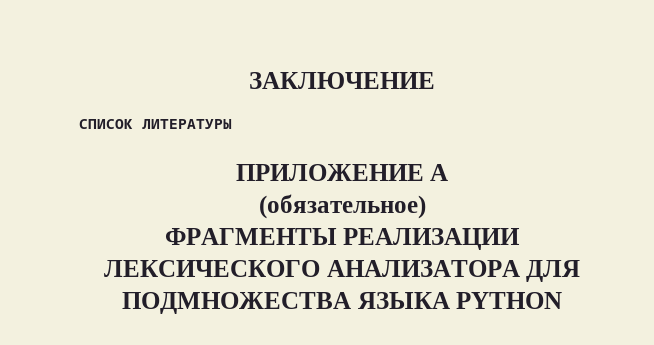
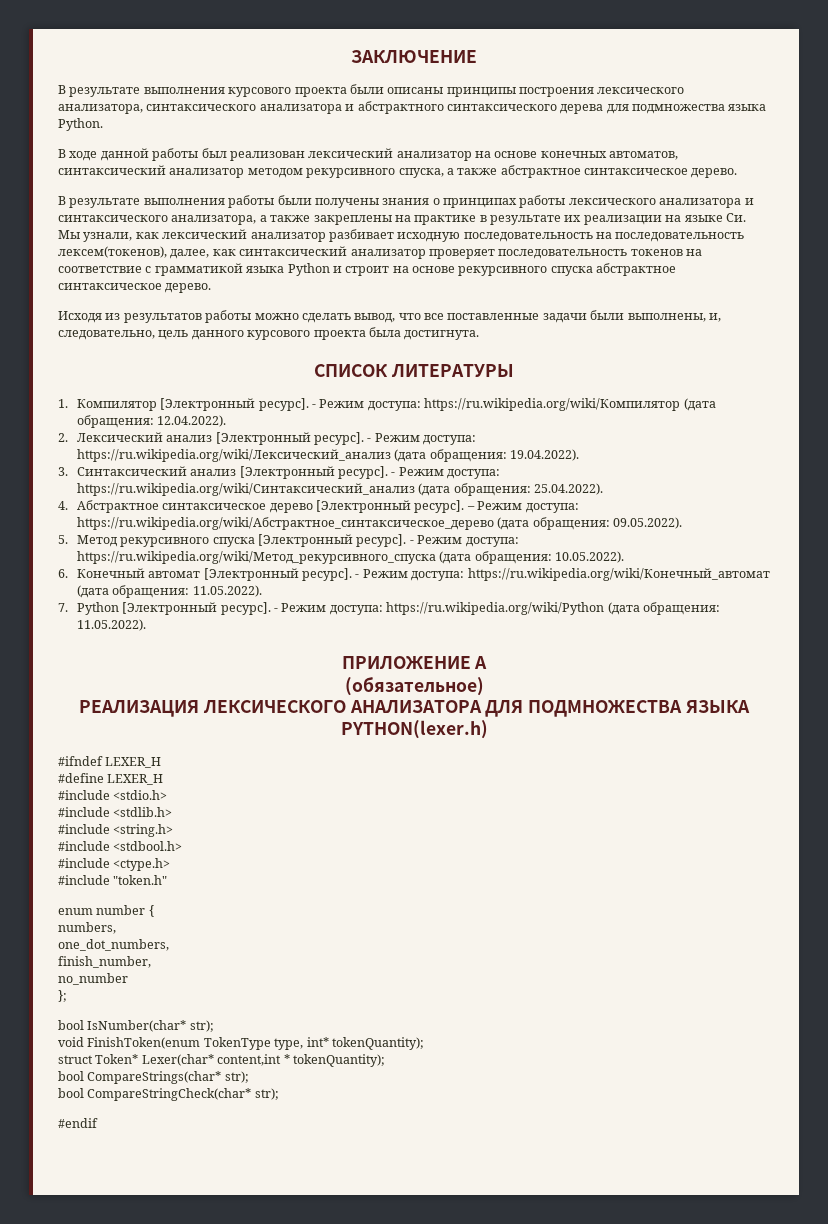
[79,119,232,129] СПИСОК ЛИТЕРАТУРЫ -> [58,84,685,97] [58,101,767,114] [58,118,103,131] [58,148,679,161] [58,165,738,178] [58,195,754,208] [58,213,746,225] [58,229,745,242] [58,246,702,259] [58,263,677,276] [58,283,212,293] [58,310,721,323] [58,327,480,340] [314,364,514,377] [58,398,716,411] [76,415,227,428] [58,432,477,445] [76,449,579,462] [58,466,501,479] [76,483,603,496] [58,500,579,513] [76,517,682,530] [58,534,519,547] [76,551,624,564] [58,568,770,581] [76,585,262,598] [58,602,720,615] [76,619,146,631] В результате выполнения курсового проекта были описаны принципы построения лексического анализатора, синтаксического анализатора и абстрактного синтаксического дерева для подмножества языка Python. // В ходе данной работы был реализован лексический анализатор на основе конечных автоматов, синтаксический анализатор методом рекурсивного спуска, а также абстрактное синтаксическое дерево. // В результате выполнения работы были получены знания о принципах работы лексического анализатора и синтаксического анализатора, а также закреплены на практике в результате их реализации на языке Си. Мы узнали, как лексический анализатор разбивает исходную последовательность на последовательность лексем(токенов), далее, как синтаксический анализатор проверяет последовательность токенов на соответствие с грамматикой языка Python и строит на основе рекурсивного спуска абстрактное синтаксическое дерево. // Исходя из результатов работы можно сделать вывод, что все поставленные задачи были выполнены, и, следовательно, цель данного курсового проекта была достигнута. // СПИСОК ЛИТЕРАТУРЫ // 1. Компилятор [Электронный ресурс]. - Режим доступа: https://ru.wikipedia.org/wiki/Компилятор (дата обращения: 12.04.2022). // 2. Лексический анализ [Электронный ресурс]. - Режим доступа: https://ru.wikipedia.org/wiki/Лексический_анализ (дата обращения: 19.04.2022). // 3. Синтаксический анализ [Электронный ресурс]. - Режим доступа: https://ru.wikipedia.org/wiki/Синтаксический_анализ (дата обращения: 25.04.2022). // 4. Абстрактное синтаксическое дерево [Электронный ресурс]. – Режим доступа: https://ru.wikipedia.org/wiki/Абстрактное_синтаксическое_дерево (дата обращения: 09.05.2022). // 5. Метод рекурсивного спуска [Электронный ресурс]. - Режим доступа: https://ru.wikipedia.org/wiki/Метод_рекурсивного_спуска (дата обращения: 10.05.2022). // 6. Конечный автомат [Электронный ресурс]. - Режим доступа: https://ru.wikipedia.org/wiki/Конечный_автомат (дата обращения: 11.05.2022). // 7. Python [Электронный ресурс]. - Режим доступа: https://ru.wikipedia.org/wiki/Python (дата обращения: 11.05.2022).
[164,228,521,250] ФРАГМЕНТЫ РЕАЛИЗАЦИИ -> [79,700,200,717] РЕАЛИЗАЦИЯ
[456,292,563,309] PYTHON -> [340,720,488,739] [58,756,162,768] [58,773,164,785] [58,790,168,800] [58,807,173,817] [58,824,174,837] [58,841,183,851] [58,858,171,871] [58,875,168,885] [58,905,154,917] [58,922,116,934] [58,939,169,951] [58,956,151,968] [58,973,128,985] [58,990,67,1002] [58,1020,214,1032] [58,1037,424,1050] [58,1054,385,1067] [58,1071,249,1084] [58,1088,279,1101] [58,1118,98,1128] PYTHON(lexer.h) // #ifndef LEXER_H // #define LEXER_H // #include <stdio.h> // #include <stdlib.h> // #include <string.h> // #include <stdbool.h> // #include <ctype.h> // #include "token.h" // enum number { // numbers, // one_dot_numbers, // finish_number, // no_number // }; // bool IsNumber(char* str); // void FinishToken(enum TokenType type, int* tokenQuantity); // struct Token* Lexer(char* content,int * tokenQuantity); // bool CompareStrings(char* str); // bool CompareStringCheck(char* str); // #endif

